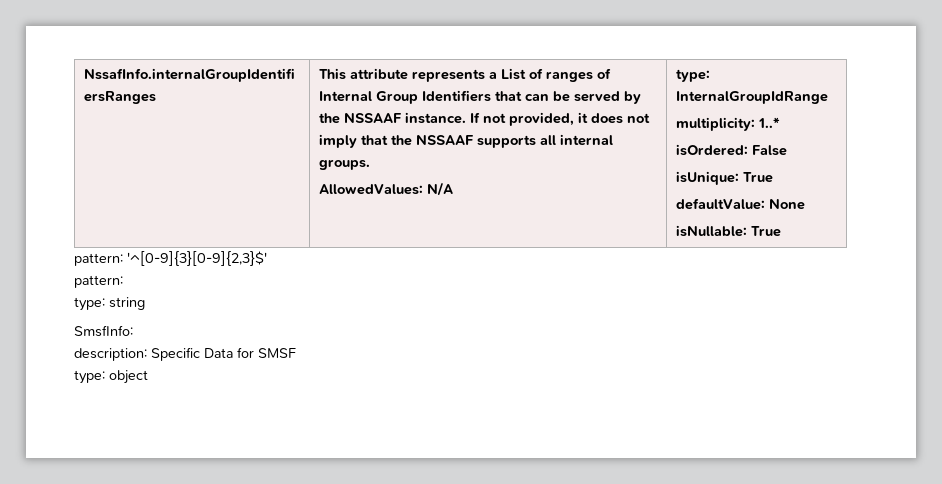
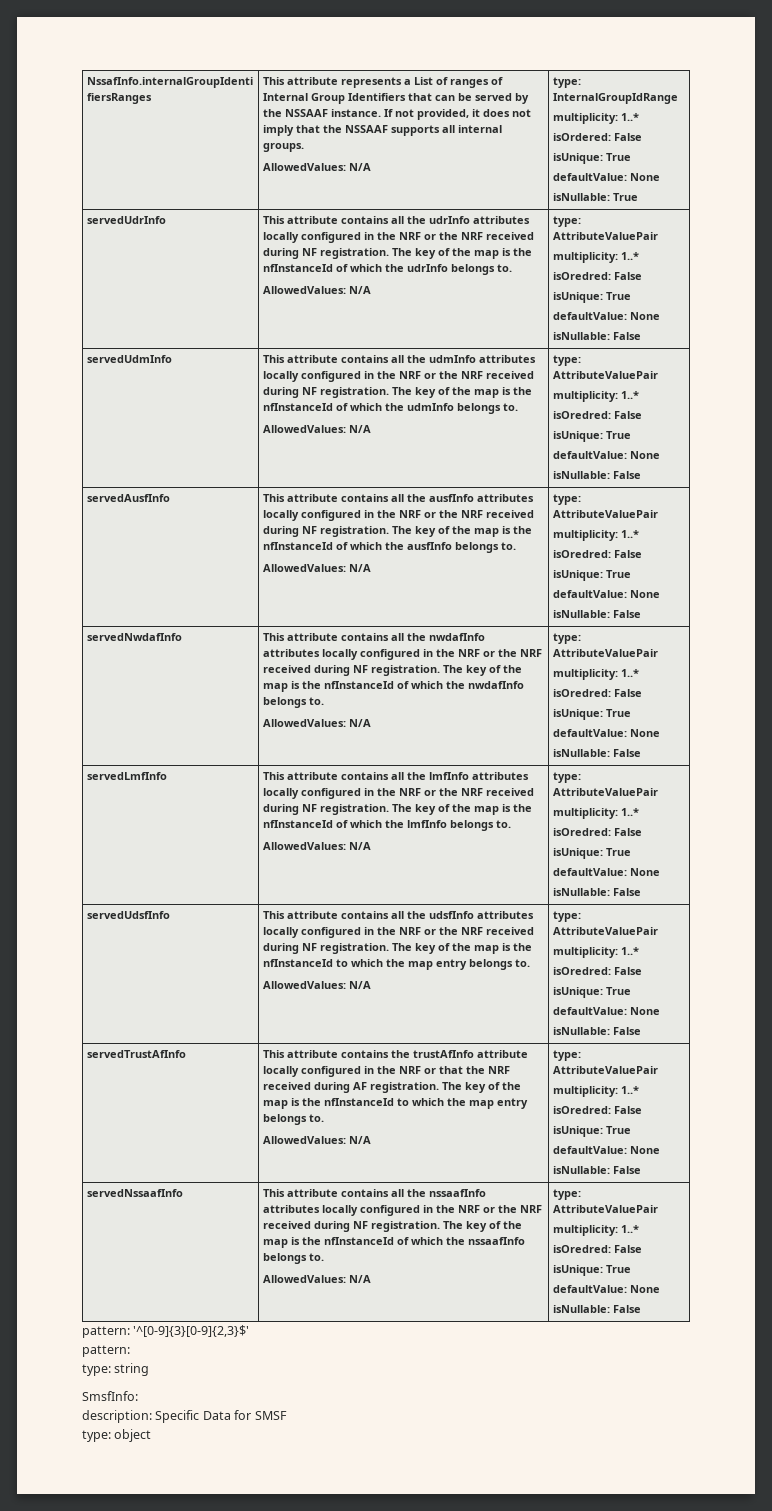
(782, 231) none -> [87,216,167,224] [263,216,531,224] [263,232,535,243] [263,248,533,259] [263,264,513,275] [263,286,372,294] [553,216,582,227] [553,232,659,240] [553,252,640,263] [553,272,643,280] [553,292,632,303] [553,312,661,320] [553,332,642,340] [87,355,173,363] [263,355,537,363] [263,371,535,382] [263,387,533,398] [263,403,519,414] [263,425,372,433] [553,355,582,366] [553,371,659,379] [553,391,640,402] [553,411,643,419] [553,431,632,442] [553,451,661,459] [553,471,642,479] [87,494,171,502] [263,494,535,502] [263,510,535,521] [263,526,533,537] [263,542,517,553] [263,564,372,572] [553,494,582,505] [553,510,659,518] [553,530,640,541] [553,550,643,558] [553,570,632,581] [553,590,661,598] [553,610,642,618] [87,633,183,641] [263,633,486,641] [263,649,543,660] [263,665,523,676] [263,681,525,692] [263,697,325,708] [263,719,372,727] [553,633,582,644] [553,649,659,657] [553,669,640,680] [553,689,643,697] [553,709,632,720] [553,729,661,737] [553,749,642,757] [87,772,168,780] [263,772,530,780] [263,788,535,799] [263,804,533,815] [263,820,512,831] [263,842,372,850] [553,772,582,783] [553,788,659,796] [553,808,640,819] [553,828,643,836] [553,848,632,859] [553,868,661,876] [553,888,642,896] [87,911,171,919] [263,911,535,919] [263,927,535,938] [263,943,533,954] [263,959,531,970] [263,981,372,989] [553,911,582,922] [553,927,659,935] [553,947,640,958] [553,967,643,975] [553,987,632,998] [553,1007,661,1015] [553,1027,642,1035] [87,1050,187,1058] [263,1050,529,1058] [263,1066,511,1077] [263,1082,522,1093] [263,1098,529,1109] [263,1114,325,1125] [263,1136,372,1144] [553,1050,582,1061] [553,1066,659,1074] [553,1086,640,1097] [553,1106,643,1114] [553,1126,632,1137] [553,1146,661,1154] [553,1166,642,1174] [87,1189,184,1197] [263,1189,487,1197] [263,1205,543,1216] [263,1221,523,1232] [263,1237,526,1248] [263,1253,325,1264] [263,1275,372,1283] [553,1189,582,1200] [553,1205,659,1213] [553,1225,640,1236] [553,1245,643,1253] [553,1265,632,1276] [553,1285,661,1293] [553,1305,642,1313] // servedUdrInfo | This attribute contains all the udrInfo attributes locally configured in the NRF or the NRF received during NF registration. The key of the map is the nfInstanceId of which the udrInfo belongs to. // AllowedValues: N/A | type: AttributeValuePair // multiplicity: 1..* // isOredred: False // isUnique: True // defaultValue: None // isNullable: False // servedUdmInfo | This attribute contains all the udmInfo attributes locally configured in the NRF or the NRF received during NF registration. The key of the map is the nfInstanceId of which the udmInfo belongs to. // AllowedValues: N/A | type: AttributeValuePair // multiplicity: 1..* // isOredred: False // isUnique: True // defaultValue: None // isNullable: False // servedAusfInfo | This attribute contains all the ausfInfo attributes locally configured in the NRF or the NRF received during NF registration. The key of the map is the nfInstanceId of which the ausfInfo belongs to. // AllowedValues: N/A | type: AttributeValuePair // multiplicity: 1..* // isOredred: False // isUnique: True // defaultValue: None // isNullable: False // servedNwdafInfo | This attribute contains all the nwdafInfo attributes locally configured in the NRF or the NRF received during NF registration. The key of the map is the nfInstanceId of which the nwdafInfo belongs to. // AllowedValues: N/A | type: AttributeValuePair // multiplicity: 1..* // isOredred: False // isUnique: True // defaultValue: None // isNullable: False // servedLmfInfo | This attribute contains all the lmfInfo attributes locally configured in the NRF or the NRF received during NF registration. The key of the map is the nfInstanceId of which the lmfInfo belongs to. // AllowedValues: N/A | type: AttributeValuePair // multiplicity: 1..* // isOredred: False // isUnique: True // defaultValue: None // isNullable: False // servedUdsfInfo | This attribute contains all the udsfInfo attributes locally configured in the NRF or the NRF received during NF registration. The key of the map is the nfInstanceId to which the map entry belongs to. // AllowedValues: N/A | type: AttributeValuePair // multiplicity: 1..* // isOredred: False // isUnique: True // defaultValue: None // isNullable: False // servedTrustAfInfo | This attribute contains the trustAfInfo attribute locally configured in the NRF or that the NRF received during AF registration. The key of the map is the nfInstanceId to which the map entry belongs to. // AllowedValues: N/A | type: AttributeValuePair // multiplicity: 1..* // isOredred: False // isUnique: True // defaultValue: None // isNullable: False // servedNssaafInfo | This attribute contains all the nssaafInfo attributes locally configured in the NRF or the NRF received during NF registration. The key of the map is the nfInstanceId of which the nssaafInfo belongs to. // AllowedValues: N/A | type: AttributeValuePair // multiplicity: 1..* // isOredred: False // isUnique: True // defaultValue: None // isNullable: False

